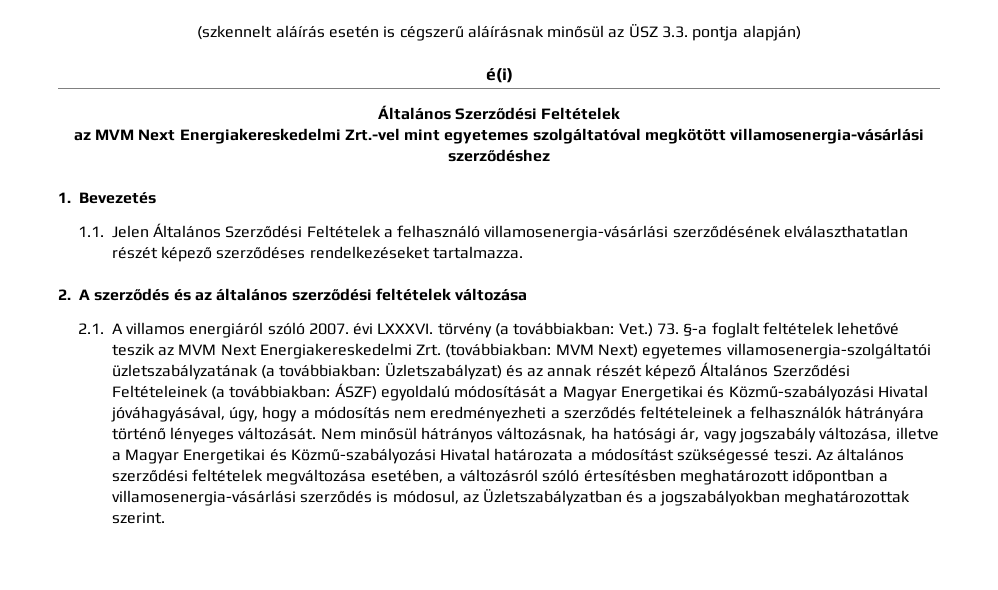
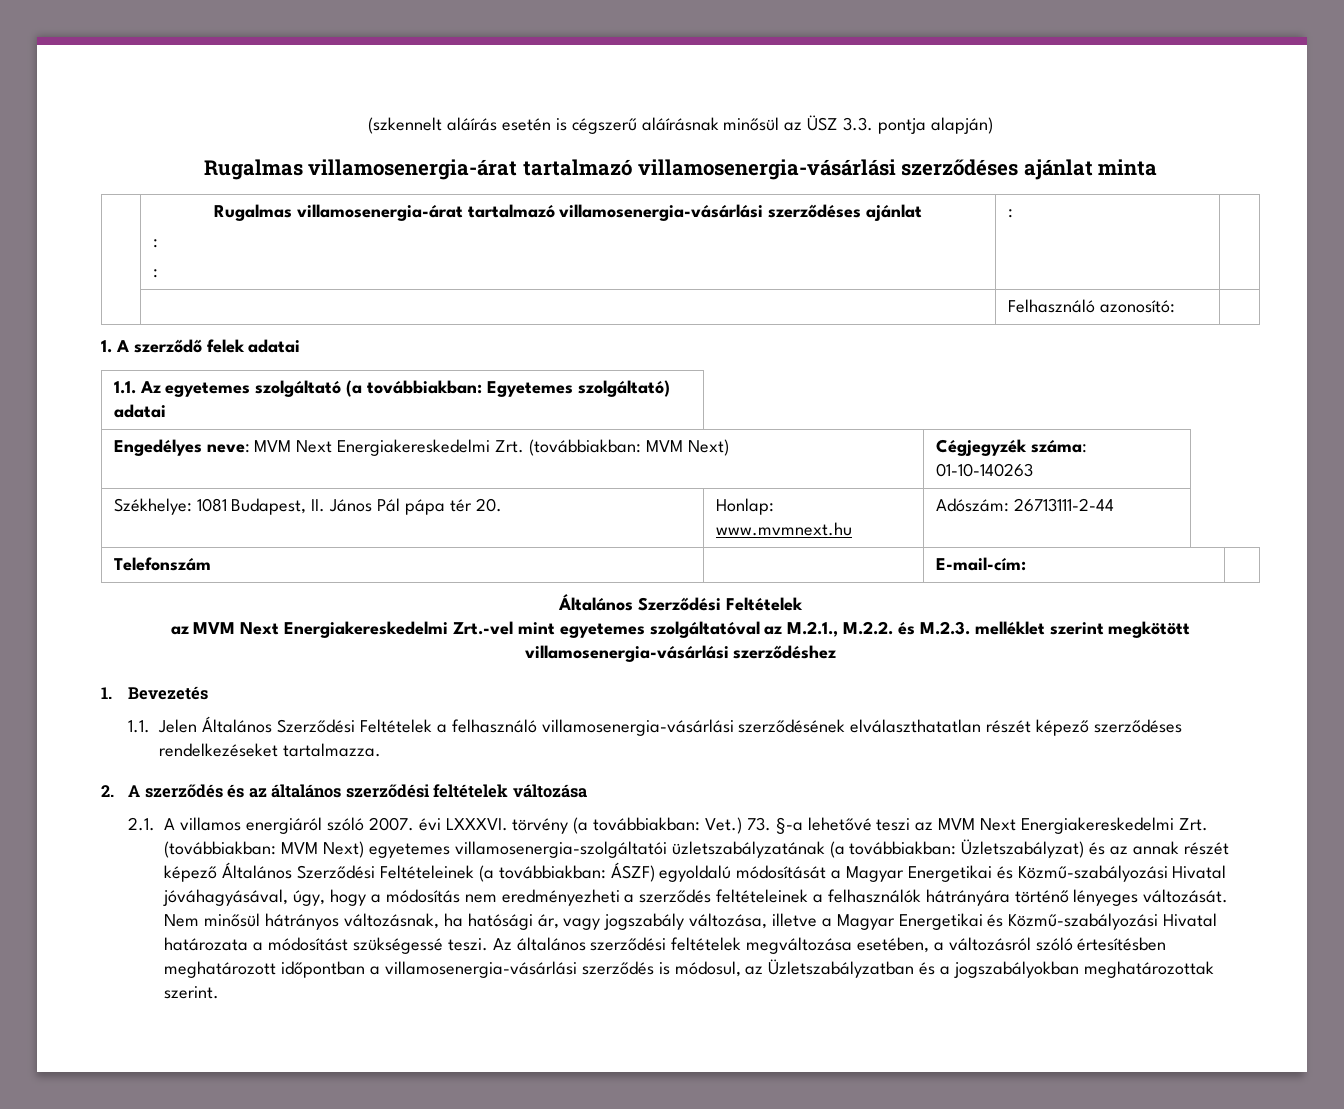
[485,68,513,83] é(i) -> [203,159,1158,180] [213,204,923,221] [152,239,158,248] [152,269,158,278] [1007,209,1013,218] [1007,299,1175,313] [101,339,301,353] [113,380,670,397] [113,404,166,418] [113,439,729,456] [935,439,1087,456] [935,463,1033,477] [113,498,502,515] [715,498,774,515] [715,522,852,536] [935,498,1114,512] [113,557,211,571] [935,557,1026,571] Rugalmas villamosenergia-árat tartalmazó villamosenergia-vásárlási szerződéses ajánlat minta // | Rugalmas villamosenergia-árat tartalmazó villamosenergia-vásárlási szerződéses ajánlat // : // : | : | // | | Felhasználó azonosító: | // 1. A szerződő felek adatai // 1.1. Az egyetemes szolgáltató (a továbbiakban: Egyetemes szolgáltató) adatai // Engedélyes neve: MVM Next Energiakereskedelmi Zrt. (továbbiakban: MVM Next) | Cégjegyzék száma: 01-10-140263 // Székhelye: 1081 Budapest, II. János Pál pápa tér 20. | Honlap: www.mvmnext.hu | Adószám: 26713111-2-44 // Telefonszám | | E-mail-cím: |
(641, 136) none -> [764,621,1104,637] az M.2.1., M.2.2. és M.2.3. melléklet szerint
[711,322,900,338] [111,343,155,356] foglalt feltételek lehetővé teszik -> [807,817,911,831] lehetővé teszi

